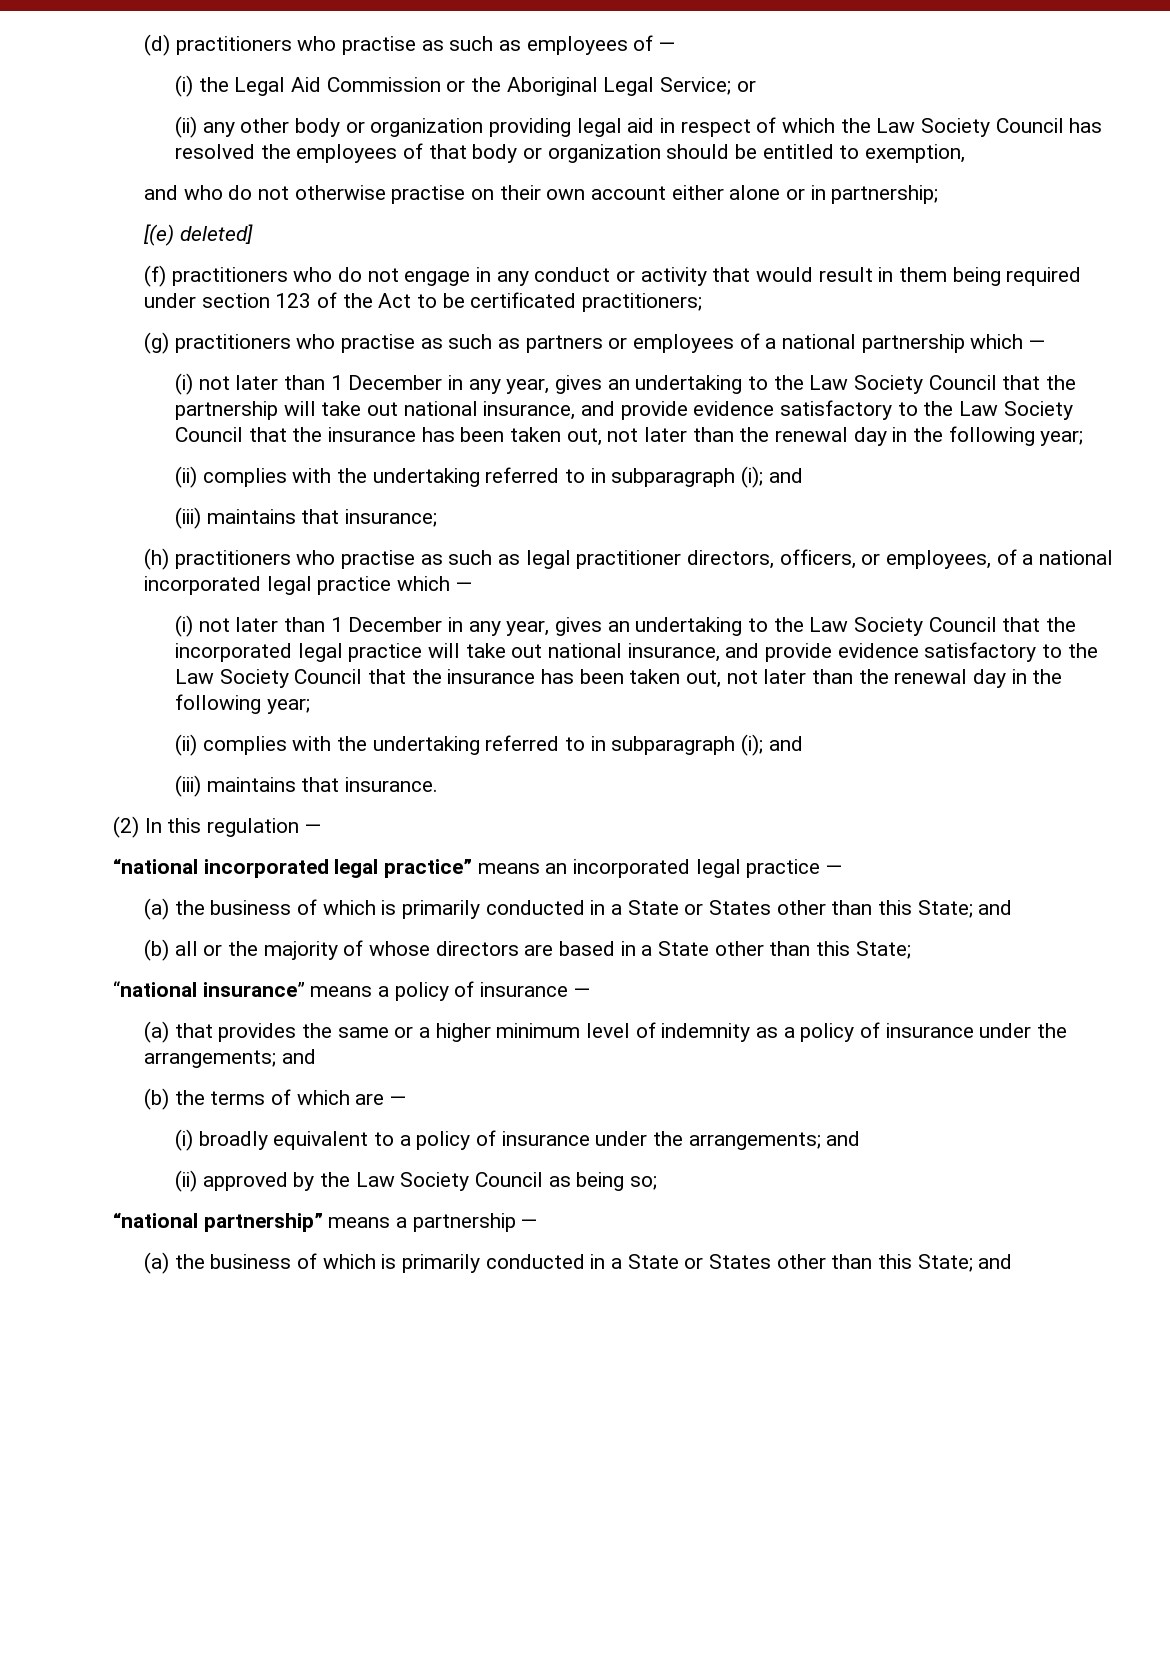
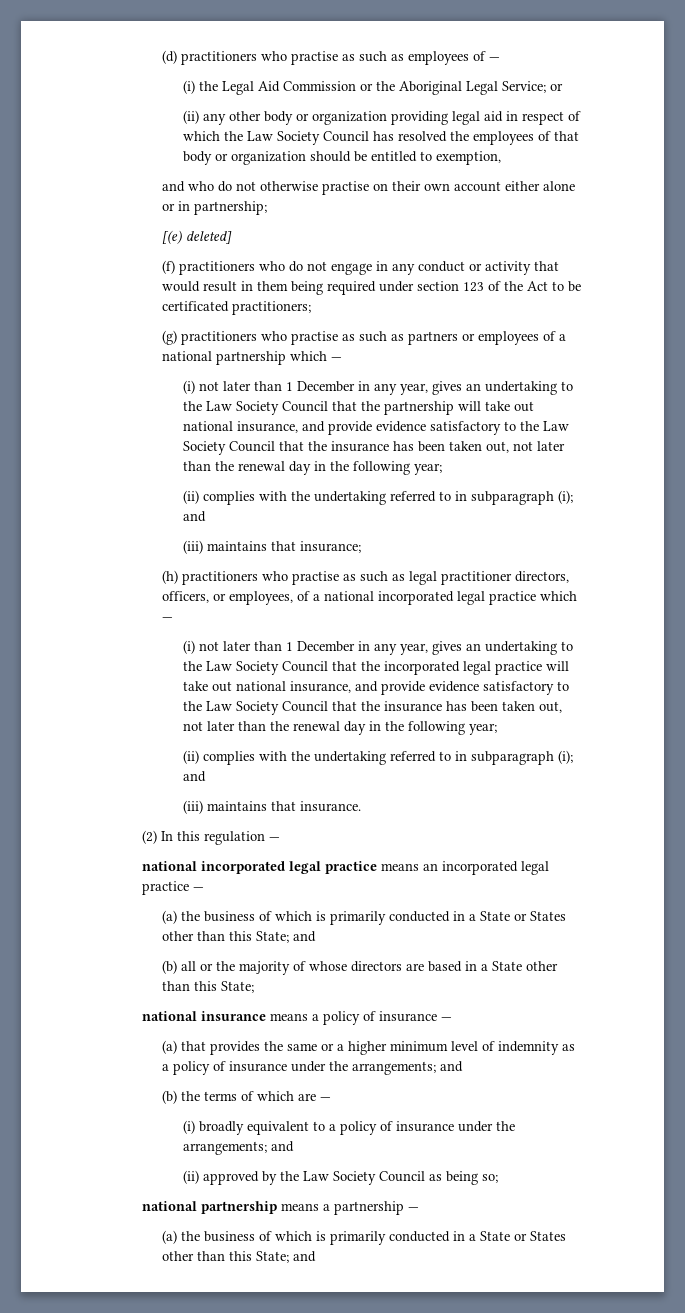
[112,858,472,878] “national incorporated legal practice” -> [141,861,377,874] national incorporated legal practice
[112,981,305,997] “national insurance” -> [141,1011,266,1021] national insurance
[112,1212,323,1232] “national partnership” -> [141,1201,277,1214] national partnership

